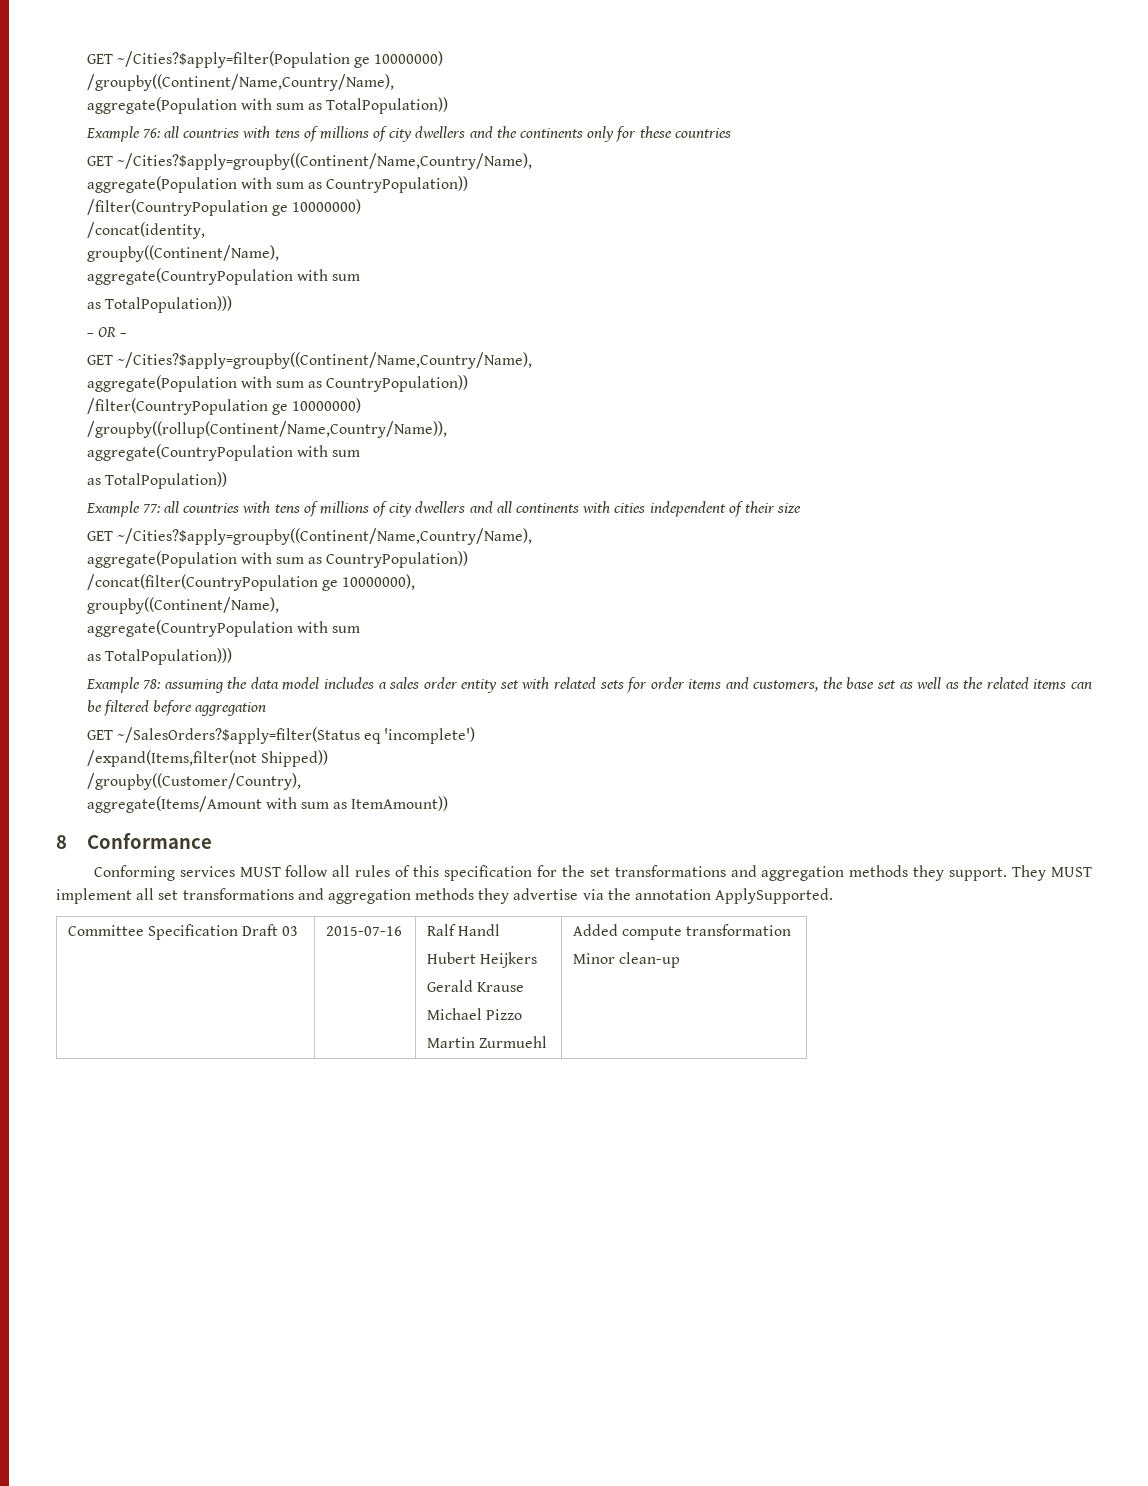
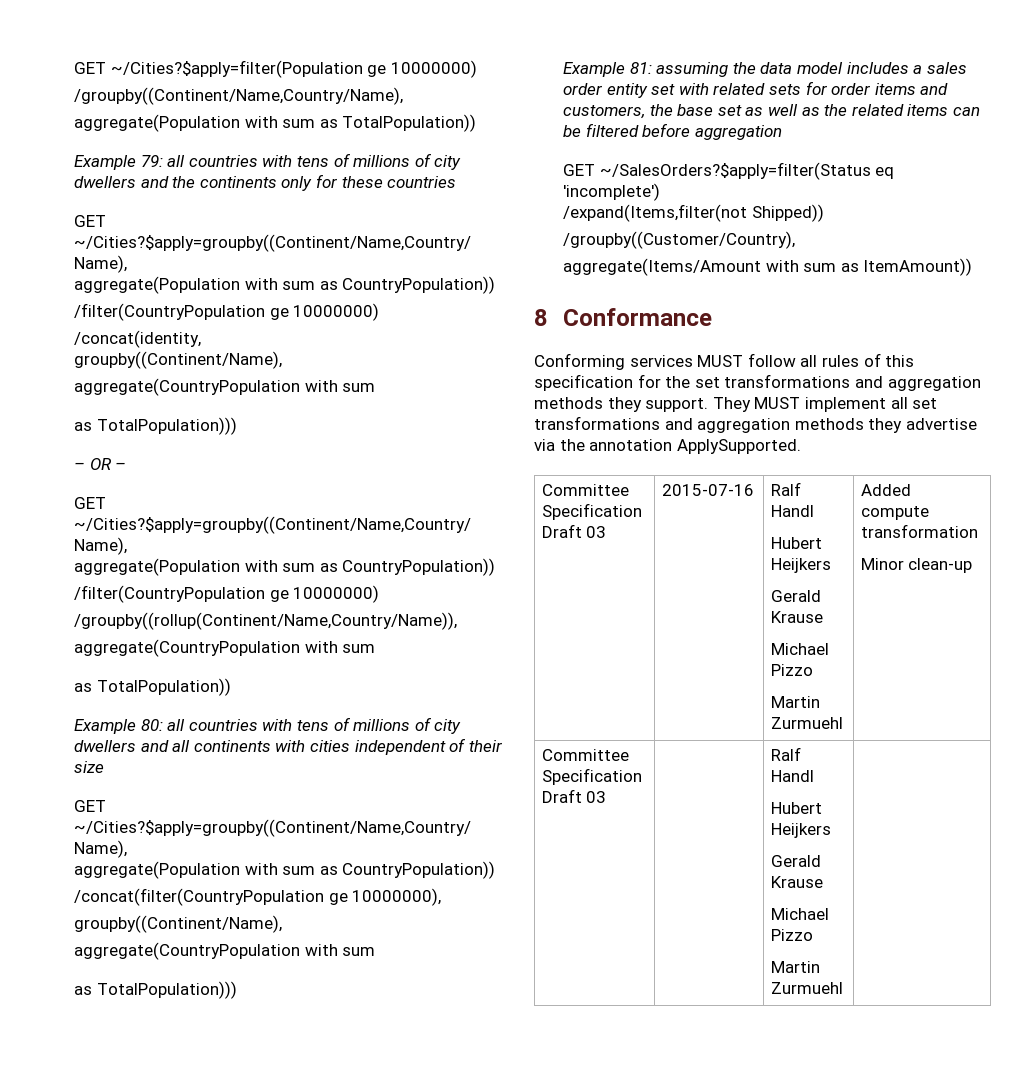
[142,128,161,138] 76: -> [140,155,163,167] 79:
[142,504,161,513] 77: -> [140,719,163,731] 80:
[143,679,162,689] 78: -> [629,62,652,74] 81:
(680, 960) none -> [541,749,629,761] [541,768,642,785] [541,789,607,803] [770,747,801,761] [770,770,814,782] [770,802,822,814] [770,823,831,838] [770,855,821,867] [770,876,823,888] [770,908,829,920] [770,929,813,941] [770,961,820,973] [770,982,843,994] // Committee Specification Draft 03 | | Ralf Handl // Hubert Heijkers // Gerald Krause // Michael Pizzo // Martin Zurmuehl |

